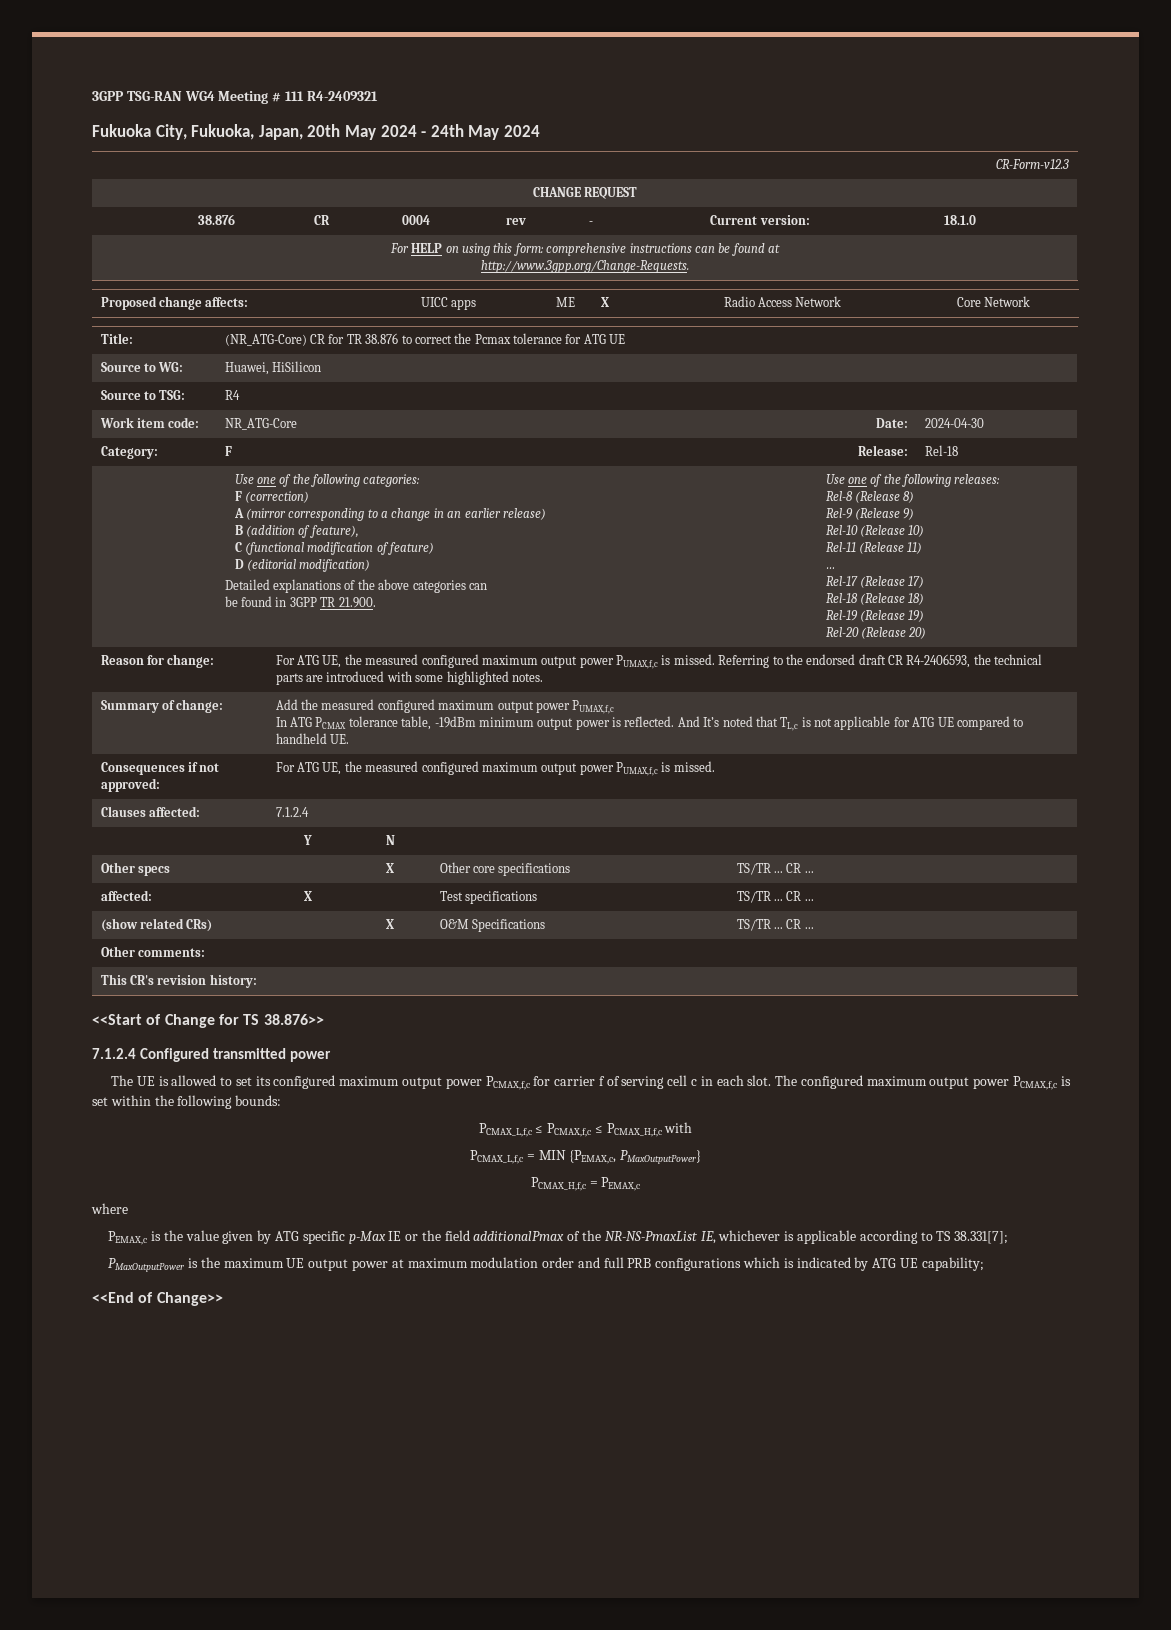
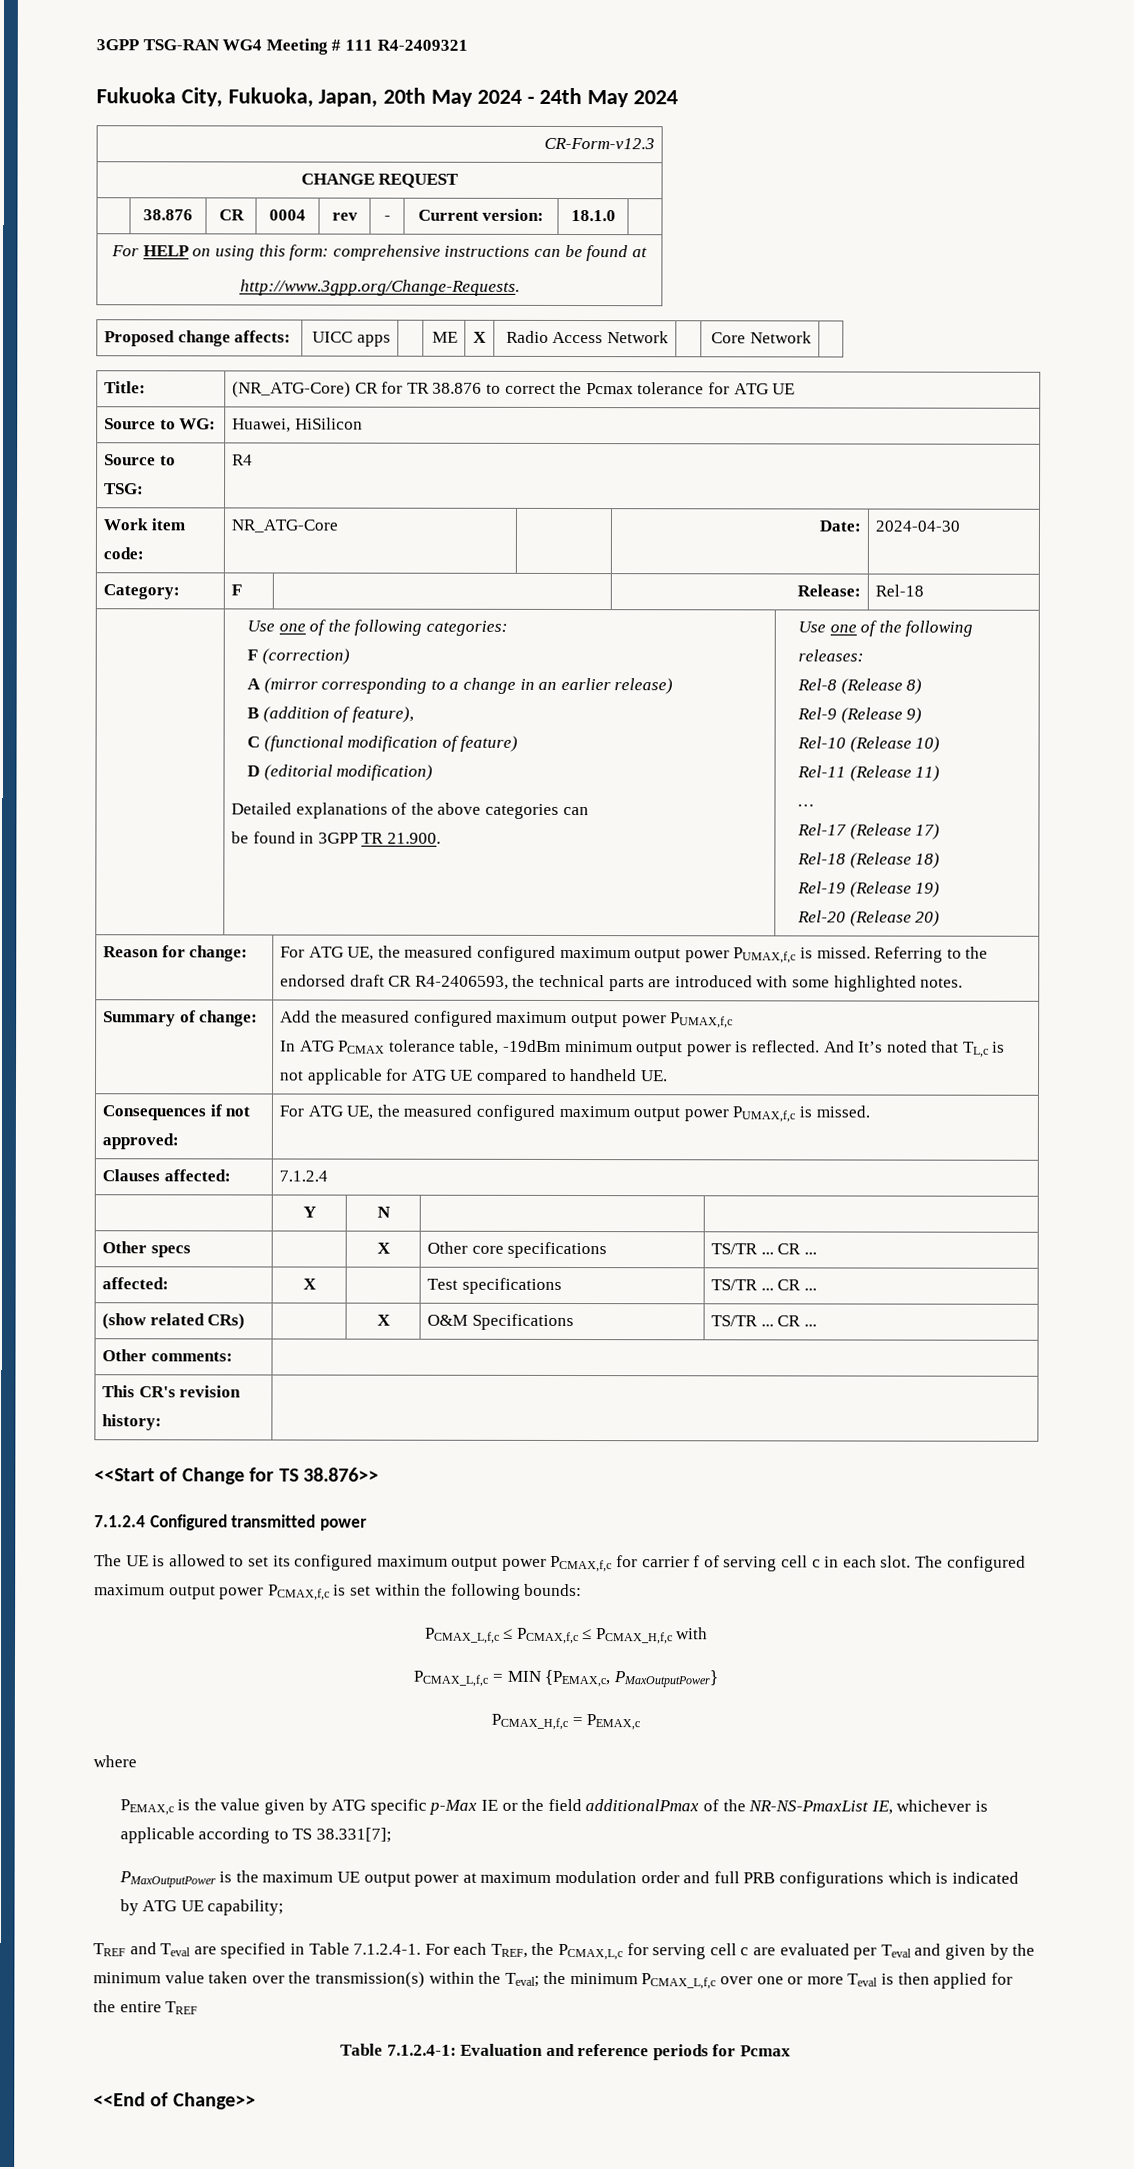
(984, 1264) none -> [93,1942,1036,1961] [93,1971,1013,1990] [93,2000,199,2015] [339,2043,792,2061] // TREF and Teval are specified in Table 7.1.2.4-1. For each TREF, the PCMAX,L,c for serving cell c are evaluated per Teval and given by the minimum value taken over the transmission(s) within the Teval; the minimum PCMAX_L,f,c over one or more Teval is then applied for the entire TREF // Table 7.1.2.4-1: Evaluation and reference periods for Pcmax

